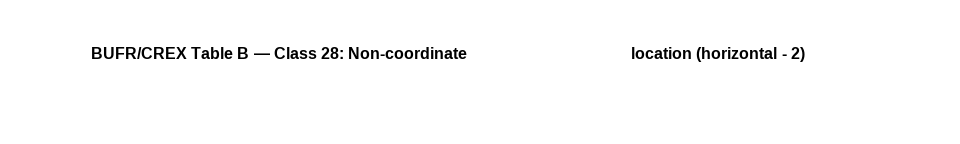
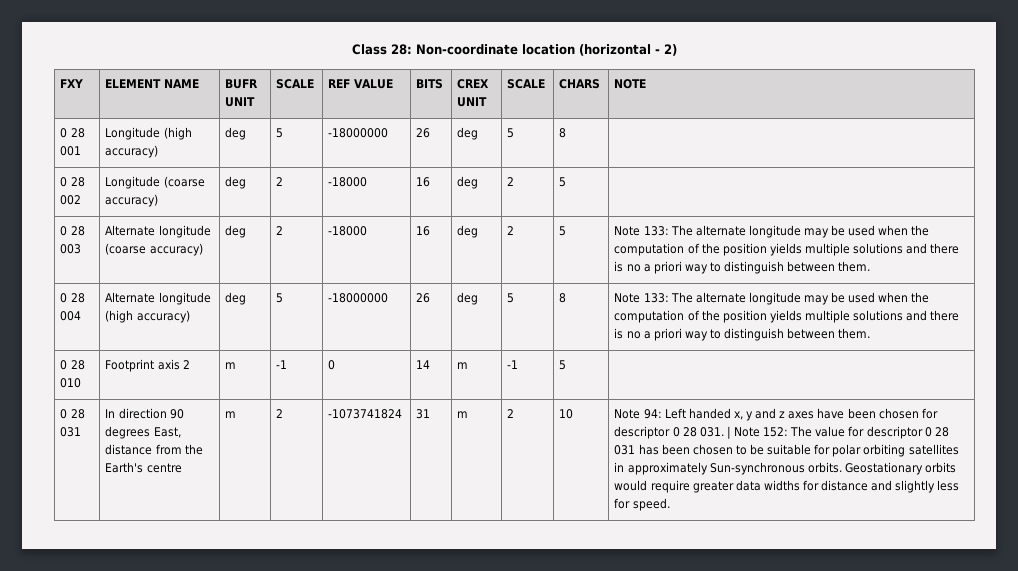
[90,47,270,59] BUFR/CREX Table B — -> (352, 49) none
(805, 54) none -> [60,79,84,88] [105,79,200,88] [225,79,259,89] [225,97,256,107] [276,79,315,89] [328,79,394,89] [416,79,444,89] [457,79,490,89] [457,97,488,107] [507,79,546,89] [559,79,601,89] [614,79,647,89] [60,128,85,138] [60,146,82,156] [105,127,192,140] [105,145,159,158] [225,127,247,140] [276,128,284,138] [328,128,389,138] [416,128,431,138] [457,127,479,140] [507,128,515,138] [559,128,567,138] [60,177,85,187] [60,195,82,205] [105,176,205,189] [105,194,159,207] [225,176,247,189] [276,177,284,186] [328,177,368,187] [416,177,431,187] [457,176,479,189] [507,177,515,186] [559,177,567,187] [60,226,85,236] [60,244,82,254] [105,225,211,238] [105,243,203,256] [225,225,247,238] [276,226,284,235] [328,226,368,236] [416,226,431,236] [457,225,479,238] [507,226,515,235] [559,226,567,236] [614,225,930,238] [614,243,960,256] [614,261,871,274] [60,293,85,303] [60,311,82,321] [105,292,211,305] [105,310,190,323] [225,292,247,305] [276,293,284,303] [328,293,389,303] [416,293,431,303] [457,292,479,305] [507,293,515,303] [559,293,567,303] [614,292,930,305] [614,310,960,323] [614,328,871,341] [60,360,85,370] [60,378,82,388] [105,359,190,372] [225,362,237,369] [276,360,288,369] [328,360,336,370] [416,360,431,369] [457,362,469,369] [507,360,519,369] [559,360,567,370] [60,409,85,419] [60,427,82,437] [105,408,184,419] [105,426,181,439] [105,444,203,455] [105,462,182,473] [225,411,237,418] [276,409,284,418] [328,409,403,419] [416,409,431,419] [457,411,469,418] [507,409,515,418] [559,409,574,419] [614,408,938,421] [614,426,949,439] [614,444,959,457] [614,462,957,475] [614,480,960,493] [614,498,670,511] // FXY | ELEMENT NAME | BUFR UNIT | SCALE | REF VALUE | BITS | CREX UNIT | SCALE | CHARS | NOTE // 0 28 001 | Longitude (high accuracy) | deg | 5 | -18000000 | 26 | deg | 5 | 8 | // 0 28 002 | Longitude (coarse accuracy) | deg | 2 | -18000 | 16 | deg | 2 | 5 | // 0 28 003 | Alternate longitude (coarse accuracy) | deg | 2 | -18000 | 16 | deg | 2 | 5 | Note 133: The alternate longitude may be used when the computation of the position yields multiple solutions and there is no a priori way to distinguish between them. // 0 28 004 | Alternate longitude (high accuracy) | deg | 5 | -18000000 | 26 | deg | 5 | 8 | Note 133: The alternate longitude may be used when the computation of the position yields multiple solutions and there is no a priori way to distinguish between them. // 0 28 010 | Footprint axis 2 | m | -1 | 0 | 14 | m | -1 | 5 | // 0 28 031 | In direction 90 degrees East, distance from the Earth's centre | m | 2 | -1073741824 | 31 | m | 2 | 10 | Note 94: Left handed x, y and z axes have been chosen for descriptor 0 28 031. | Note 152: The value for descriptor 0 28 031 has been chosen to be suitable for polar orbiting satellites in approximately Sun-synchronous orbits. Geostationary orbits would require greater data widths for distance and slightly less for speed.

